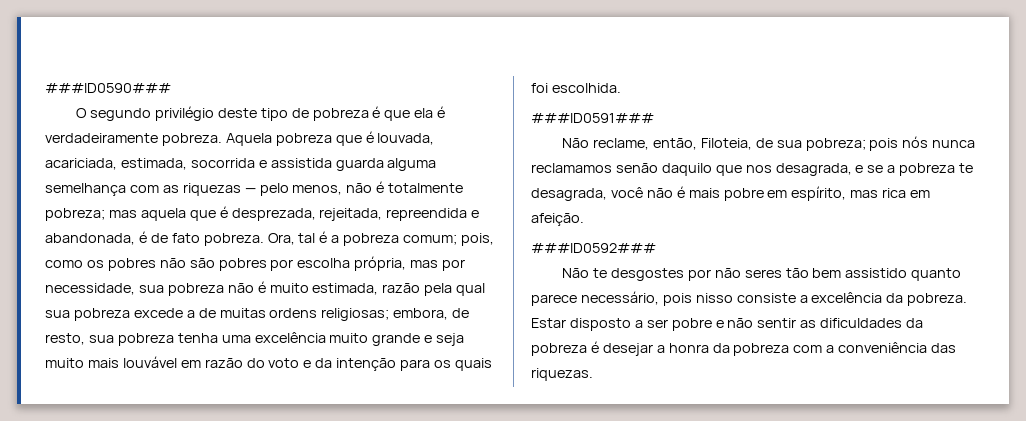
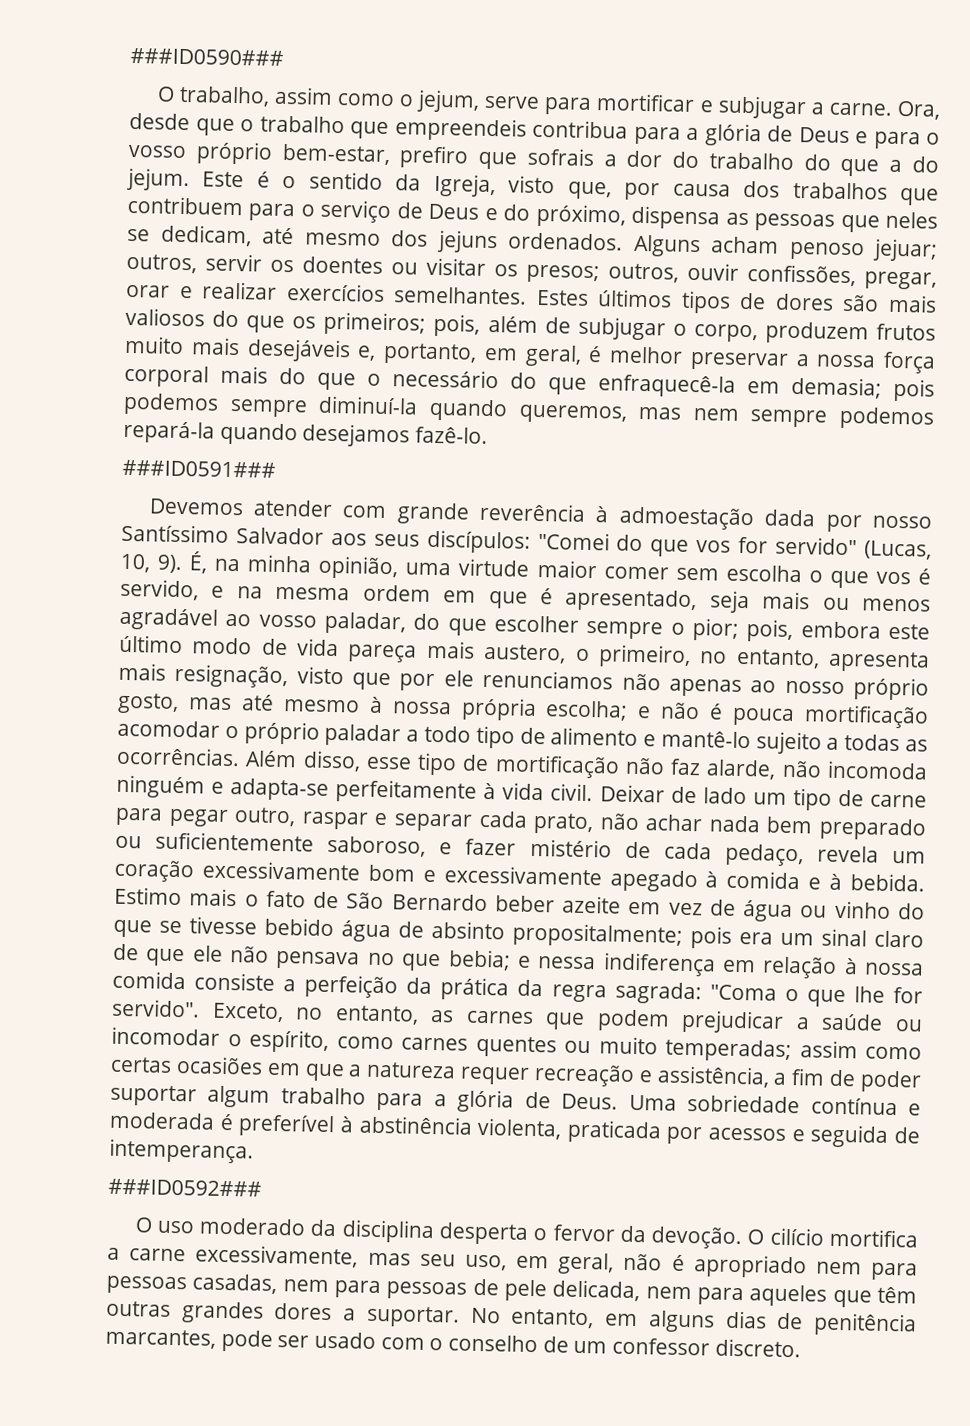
[89,106,446,121] [45,131,435,146] [45,158,437,171] [45,181,464,196] [45,206,480,221] [45,231,495,246] [45,256,466,271] [45,281,486,296] [45,308,470,321] [45,332,465,346] [45,356,492,371] [531,83,621,93] [531,113,654,123] [562,136,976,151] [531,163,974,176] [531,186,931,201] [531,213,584,226] [531,243,656,253] [562,268,962,281] [531,291,968,306] [531,318,924,331] [531,341,957,356] [531,368,593,381] segundo privilégio deste tipo de pobreza é que ela é verdadeiramente pobreza. Aquela pobreza que é louvada, acariciada, estimada, socorrida e assistida guarda alguma semelhança com as riquezas — pelo menos, não é totalmente pobreza; mas aquela que é desprezada, rejeitada, repreendida e abandonada, é de fato pobreza. Ora, tal é a pobreza comum; pois, como os pobres não são pobres por escolha própria, mas por necessidade, sua pobreza não é muito estimada, razão pela qual sua pobreza excede a de muitas ordens religiosas; embora, de resto, sua pobreza tenha uma excelência muito grande e seja muito mais louvável em razão do voto e da intenção para os quais foi escolhida. // ###ID0591### // Não reclame, então, Filoteia, de sua pobreza; pois nós nunca reclamamos senão daquilo que nos desagrada, e se a pobreza te desagrada, você não é mais pobre em espírito, mas rica em afeição. // ###ID0592### // Não te desgostes por não seres tão bem assistido quanto parece necessário, pois nisso consiste a excelência da pobreza. Estar disposto a ser pobre e não sentir as dificuldades da pobreza é desejar a honra da pobreza com a conveniência das riquezas. -> [178,85,941,120] [129,112,940,150] [128,141,939,177] [126,167,939,206] [127,195,938,233] [127,224,938,262] [126,253,937,290] [126,281,937,314] [125,307,937,345] [124,335,936,374] [124,364,935,402] [123,392,935,430] [123,420,489,448] [122,459,276,478] [148,498,932,533] [121,523,932,560] [120,551,931,589] [120,578,931,614] [119,607,931,643] [119,634,931,673] [118,662,930,701] [117,692,929,729] [117,719,929,755] [116,746,928,780] [116,774,928,811] [115,807,927,841] [115,831,927,867] [114,859,925,893] [114,886,925,923] [113,916,924,949] [113,943,924,979] [112,970,924,1008] [112,998,923,1034] [111,1026,922,1063] [110,1056,922,1093] [110,1084,921,1116] [109,1111,920,1148] [109,1138,254,1164] [108,1178,262,1197] [134,1217,918,1250] [107,1244,918,1281] [106,1273,918,1308] [106,1300,918,1337] [105,1328,801,1358] trabalho, assim como o jejum, serve para mortificar e subjugar a carne. Ora, desde que o trabalho que empreendeis contribua para a glória de Deus e para o vosso próprio bem-estar, prefiro que sofrais a dor do trabalho do que a do jejum. Este é o sentido da Igreja, visto que, por causa dos trabalhos que contribuem para o serviço de Deus e do próximo, dispensa as pessoas que neles se dedicam, até mesmo dos jejuns ordenados. Alguns acham penoso jejuar; outros, servir os doentes ou visitar os presos; outros, ouvir confissões, pregar, orar e realizar exercícios semelhantes. Estes últimos tipos de dores são mais valiosos do que os primeiros; pois, além de subjugar o corpo, produzem frutos muito mais desejáveis e, portanto, em geral, é melhor preservar a nossa força corporal mais do que o necessário do que enfraquecê-la em demasia; pois podemos sempre diminuí-la quando queremos, mas nem sempre podemos repará-la quando desejamos fazê-lo. // ###ID0591### // Devemos atender com grande reverência à admoestação dada por nosso Santíssimo Salvador aos seus discípulos: "Comei do que vos for servido" (Lucas, 10, 9). É, na minha opinião, uma virtude maior comer sem escolha o que vos é servido, e na mesma ordem em que é apresentado, seja mais ou menos agradável ao vosso paladar, do que escolher sempre o pior; pois, embora este último modo de vida pareça mais austero, o primeiro, no entanto, apresenta mais resignação, visto que por ele renunciamos não apenas ao nosso próprio gosto, mas até mesmo à nossa própria escolha; e não é pouca mortificação acomodar o próprio paladar a todo tipo de alimento e mantê-lo sujeito a todas as ocorrências. Além disso, esse tipo de mortificação não faz alarde, não incomoda ninguém e adapta-se perfeitamente à vida civil. Deixar de lado um tipo de carne para pegar outro, raspar e separar cada prato, não achar nada bem preparado ou suficientemente saboroso, e fazer mistério de cada pedaço, revela um coração excessivamente bom e excessivamente apegado à comida e à bebida. Estimo mais o fato de São Bernardo beber azeite em vez de água ou vinho do que se tivesse bebido água de absinto propositalmente; pois era um sinal claro de que ele não pensava no que bebia; e nessa indiferença em relação à nossa comida consiste a perfeição da prática da regra sagrada: "Coma o que lhe for servido". Exceto, no entanto, as carnes que podem prejudicar a saúde ou incomodar o espírito, como carnes quentes ou muito temperadas; assim como certas ocasiões em que a natureza requer recreação e assistência, a fim de poder suportar algum trabalho para a glória de Deus. Uma sobriedade contínua e moderada é preferível à abstinência violenta, praticada por acessos e seguida de intemperança. // ###ID0592### // O uso moderado da disciplina desperta o fervor da devoção. O cilício mortifica a carne excessivamente, mas seu uso, em geral, não é apropriado nem para pessoas casadas, nem para pessoas de pele delicada, nem para aqueles que têm outras grandes dores a suportar. No entanto, em alguns dias de penitência marcantes, pode ser usado com o conselho de um confessor discreto.

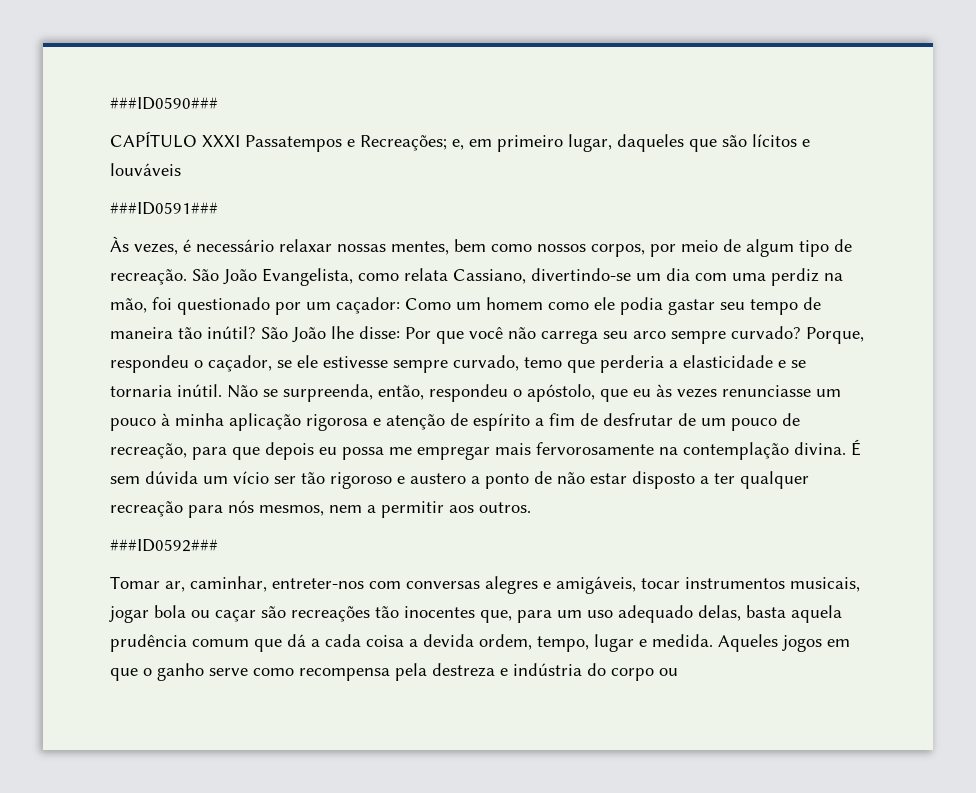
[156,85,941,120] [129,112,940,150] [128,141,939,177] [126,167,939,206] [127,195,938,233] [127,224,938,262] [126,253,937,290] [126,281,937,314] [125,307,937,345] [124,335,936,374] [124,364,935,402] [123,392,935,430] [123,420,489,448] [122,459,276,478] [148,498,932,533] [121,523,932,560] [120,551,931,589] [120,578,931,614] [119,607,931,643] [119,634,931,673] [118,662,930,701] [117,692,929,729] [117,719,929,755] [116,746,928,780] [116,774,928,811] [115,807,927,841] [115,831,927,867] [114,859,925,893] [114,886,925,923] [113,916,924,949] [113,943,924,979] [112,970,924,1008] [112,998,923,1034] [111,1026,922,1063] [110,1056,922,1093] [110,1084,921,1116] [109,1111,920,1148] [109,1138,254,1164] [108,1178,262,1197] [134,1217,918,1250] [107,1244,918,1281] [106,1273,918,1308] [106,1300,918,1337] [105,1328,801,1358] O trabalho, assim como o jejum, serve para mortificar e subjugar a carne. Ora, desde que o trabalho que empreendeis contribua para a glória de Deus e para o vosso próprio bem-estar, prefiro que sofrais a dor do trabalho do que a do jejum. Este é o sentido da Igreja, visto que, por causa dos trabalhos que contribuem para o serviço de Deus e do próximo, dispensa as pessoas que neles se dedicam, até mesmo dos jejuns ordenados. Alguns acham penoso jejuar; outros, servir os doentes ou visitar os presos; outros, ouvir confissões, pregar, orar e realizar exercícios semelhantes. Estes últimos tipos de dores são mais valiosos do que os primeiros; pois, além de subjugar o corpo, produzem frutos muito mais desejáveis e, portanto, em geral, é melhor preservar a nossa força corporal mais do que o necessário do que enfraquecê-la em demasia; pois podemos sempre diminuí-la quando queremos, mas nem sempre podemos repará-la quando desejamos fazê-lo. // ###ID0591### // Devemos atender com grande reverência à admoestação dada por nosso Santíssimo Salvador aos seus discípulos: "Comei do que vos for servido" (Lucas, 10, 9). É, na minha opinião, uma virtude maior comer sem escolha o que vos é servido, e na mesma ordem em que é apresentado, seja mais ou menos agradável ao vosso paladar, do que escolher sempre o pior; pois, embora este último modo de vida pareça mais austero, o primeiro, no entanto, apresenta mais resignação, visto que por ele renunciamos não apenas ao nosso próprio gosto, mas até mesmo à nossa própria escolha; e não é pouca mortificação acomodar o próprio paladar a todo tipo de alimento e mantê-lo sujeito a todas as ocorrências. Além disso, esse tipo de mortificação não faz alarde, não incomoda ninguém e adapta-se perfeitamente à vida civil. Deixar de lado um tipo de carne para pegar outro, raspar e separar cada prato, não achar nada bem preparado ou suficientemente saboroso, e fazer mistério de cada pedaço, revela um coração excessivamente bom e excessivamente apegado à comida e à bebida. Estimo mais o fato de São Bernardo beber azeite em vez de água ou vinho do que se tivesse bebido água de absinto propositalmente; pois era um sinal claro de que ele não pensava no que bebia; e nessa indiferença em relação à nossa comida consiste a perfeição da prática da regra sagrada: "Coma o que lhe for servido". Exceto, no entanto, as carnes que podem prejudicar a saúde ou incomodar o espírito, como carnes quentes ou muito temperadas; assim como certas ocasiões em que a natureza requer recreação e assistência, a fim de poder suportar algum trabalho para a glória de Deus. Uma sobriedade contínua e moderada é preferível à abstinência violenta, praticada por acessos e seguida de intemperança. // ###ID0592### // O uso moderado da disciplina desperta o fervor da devoção. O cilício mortifica a carne excessivamente, mas seu uso, em geral, não é apropriado nem para pessoas casadas, nem para pessoas de pele delicada, nem para aqueles que têm outras grandes dores a suportar. No entanto, em alguns dias de penitência marcantes, pode ser usado com o conselho de um confessor discreto. -> [110,131,810,152] [110,163,181,176] [110,202,218,215] [110,236,852,257] [110,268,843,286] [110,297,821,315] [110,326,864,344] [110,355,806,373] [110,384,841,402] [110,413,800,431] [110,439,861,460] [110,471,809,489] [110,500,531,518] [110,539,218,552] [110,576,860,594] [109,605,842,623] [110,634,850,652] [110,663,678,681] CAPÍTULO XXXI Passatempos e Recreações; e, em primeiro lugar, daqueles que são lícitos e louváveis // ###ID0591### // Às vezes, é necessário relaxar nossas mentes, bem como nossos corpos, por meio de algum tipo de recreação. São João Evangelista, como relata Cassiano, divertindo-se um dia com uma perdiz na mão, foi questionado por um caçador: Como um homem como ele podia gastar seu tempo de maneira tão inútil? São João lhe disse: Por que você não carrega seu arco sempre curvado? Porque, respondeu o caçador, se ele estivesse sempre curvado, temo que perderia a elasticidade e se tornaria inútil. Não se surpreenda, então, respondeu o apóstolo, que eu às vezes renunciasse um pouco à minha aplicação rigorosa e atenção de espírito a fim de desfrutar de um pouco de recreação, para que depois eu possa me empregar mais fervorosamente na contemplação divina. É sem dúvida um vício ser tão rigoroso e austero a ponto de não estar disposto a ter qualquer recreação para nós mesmos, nem a permitir aos outros. // ###ID0592### // Tomar ar, caminhar, entreter-nos com conversas alegres e amigáveis, tocar instrumentos musicais, jogar bola ou caçar são recreações tão inocentes que, para um uso adequado delas, basta aquela prudência comum que dá a cada coisa a devida ordem, tempo, lugar e medida. Aqueles jogos em que o ganho serve como recompensa pela destreza e indústria do corpo ou

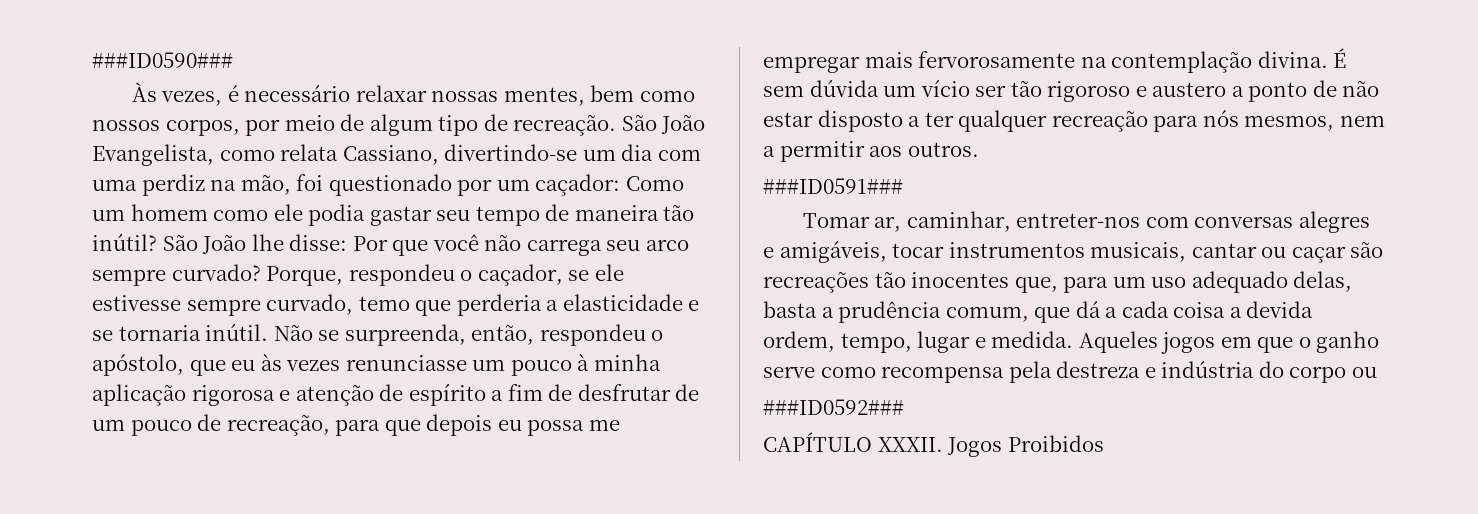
[110,131,810,152] [110,163,181,176] [110,202,218,215] // CAPÍTULO XXXI Passatempos e Recreações; e, em primeiro lugar, daqueles que são lícitos e louváveis // ###ID0591### -> (233, 60) none
[110,539,218,552] ###ID0592### -> [763,178,903,194] ###ID0591###
[109,605,186,623] jogar bola -> [1191,243,1257,258] cantar
[791,605,842,623] [110,634,249,652] aquela prudência comum -> [821,301,1029,323] a prudência comum,
(678, 672) none -> [763,399,904,415] [763,432,1104,457] // ###ID0592### // CAPÍTULO XXXII. Jogos Proibidos

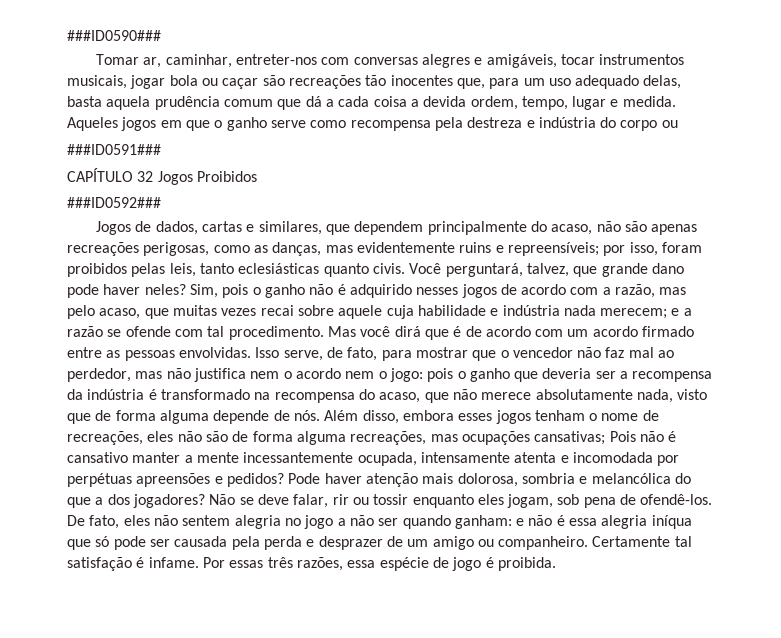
[131,82,695,106] [92,114,706,136] [92,144,701,166] [92,174,684,196] [92,204,695,226] [92,233,689,256] [92,264,624,286] [92,294,700,316] [92,323,664,346] [92,354,661,376] [92,384,700,406] [92,414,620,436] [763,48,1347,73] [763,79,1380,102] [763,110,1385,132] [763,141,979,162] [763,178,903,194] // Às vezes, é necessário relaxar nossas mentes, bem como nossos corpos, por meio de algum tipo de recreação. São João Evangelista, como relata Cassiano, divertindo-se um dia com uma perdiz na mão, foi questionado por um caçador: Como um homem como ele podia gastar seu tempo de maneira tão inútil? São João lhe disse: Por que você não carrega seu arco sempre curvado? Porque, respondeu o caçador, se ele estivesse sempre curvado, temo que perderia a elasticidade e se tornaria inútil. Não se surpreenda, então, respondeu o apóstolo, que eu às vezes renunciasse um pouco à minha aplicação rigorosa e atenção de espírito a fim de desfrutar de um pouco de recreação, para que depois eu possa me empregar mais fervorosamente na contemplação divina. É sem dúvida um vício ser tão rigoroso e austero a ponto de não estar disposto a ter qualquer recreação para nós mesmos, nem a permitir aos outros. // ###ID0591### -> (161, 35) none
[1191,243,1257,258] cantar -> [130,75,198,89] jogar bola
[821,301,1029,323] a prudência comum, -> [106,96,273,110] aquela prudência comum
[763,399,904,415] [763,432,1104,457] ###ID0592### // CAPÍTULO XXXII. Jogos Proibidos -> [67,144,161,155] [67,168,257,185] [67,197,161,208] [96,221,698,235] [67,242,702,256] [67,263,684,277] [67,284,687,298] [67,305,692,319] [67,326,695,340] [67,347,675,361] [67,368,713,382] [67,389,708,403] [67,410,659,424] [67,431,677,445] [67,452,680,466] [67,473,691,487] [67,494,713,508] [67,515,692,529] [67,536,692,550] [67,557,556,571] ###ID0591### // CAPÍTULO 32 Jogos Proibidos // ###ID0592### // Jogos de dados, cartas e similares, que dependem principalmente do acaso, não são apenas recreações perigosas, como as danças, mas evidentemente ruins e repreensíveis; por isso, foram proibidos pelas leis, tanto eclesiásticas quanto civis. Você perguntará, talvez, que grande dano pode haver neles? Sim, pois o ganho não é adquirido nesses jogos de acordo com a razão, mas pelo acaso, que muitas vezes recai sobre aquele cuja habilidade e indústria nada merecem; e a razão se ofende com tal procedimento. Mas você dirá que é de acordo com um acordo firmado entre as pessoas envolvidas. Isso serve, de fato, para mostrar que o vencedor não faz mal ao perdedor, mas não justifica nem o acordo nem o jogo: pois o ganho que deveria ser a recompensa da indústria é transformado na recompensa do acaso, que não merece absolutamente nada, visto que de forma alguma depende de nós. Além disso, embora esses jogos tenham o nome de recreações, eles não são de forma alguma recreações, mas ocupações cansativas; Pois não é cansativo manter a mente incessantemente ocupada, intensamente atenta e incomodada por perpétuas apreensões e pedidos? Pode haver atenção mais dolorosa, sombria e melancólica do que a dos jogadores? Não se deve falar, rir ou tossir enquanto eles jogam, sob pena de ofendê-los. De fato, eles não sentem alegria no jogo a não ser quando ganham: e não é essa alegria iníqua que só pode ser causada pela perda e desprazer de um amigo ou companheiro. Certamente tal satisfação é infame. Por essas três razões, essa espécie de jogo é proibida.

